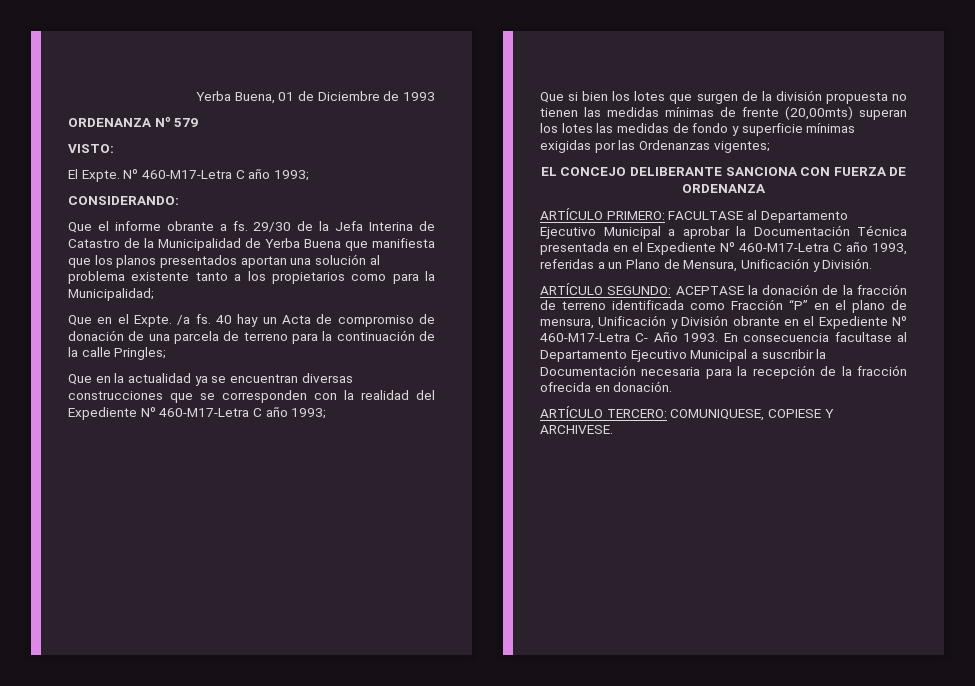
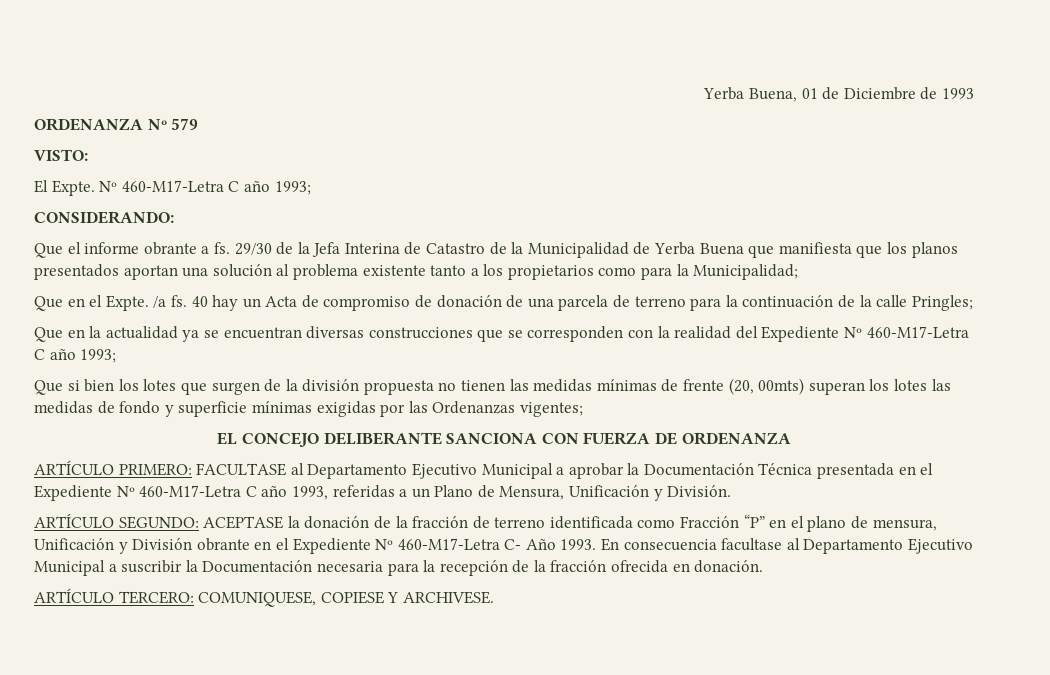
[785,106,853,120] (20,00mts) -> [728,378,805,395] (20, 00mts)

